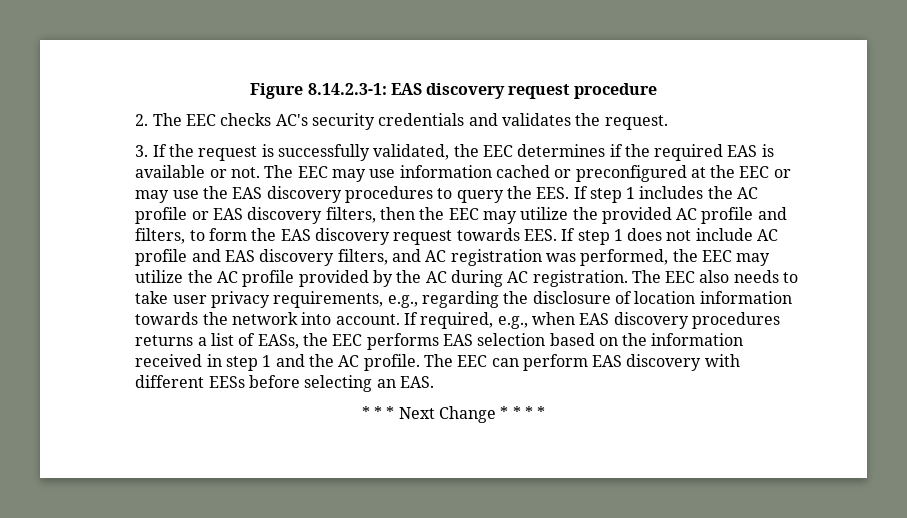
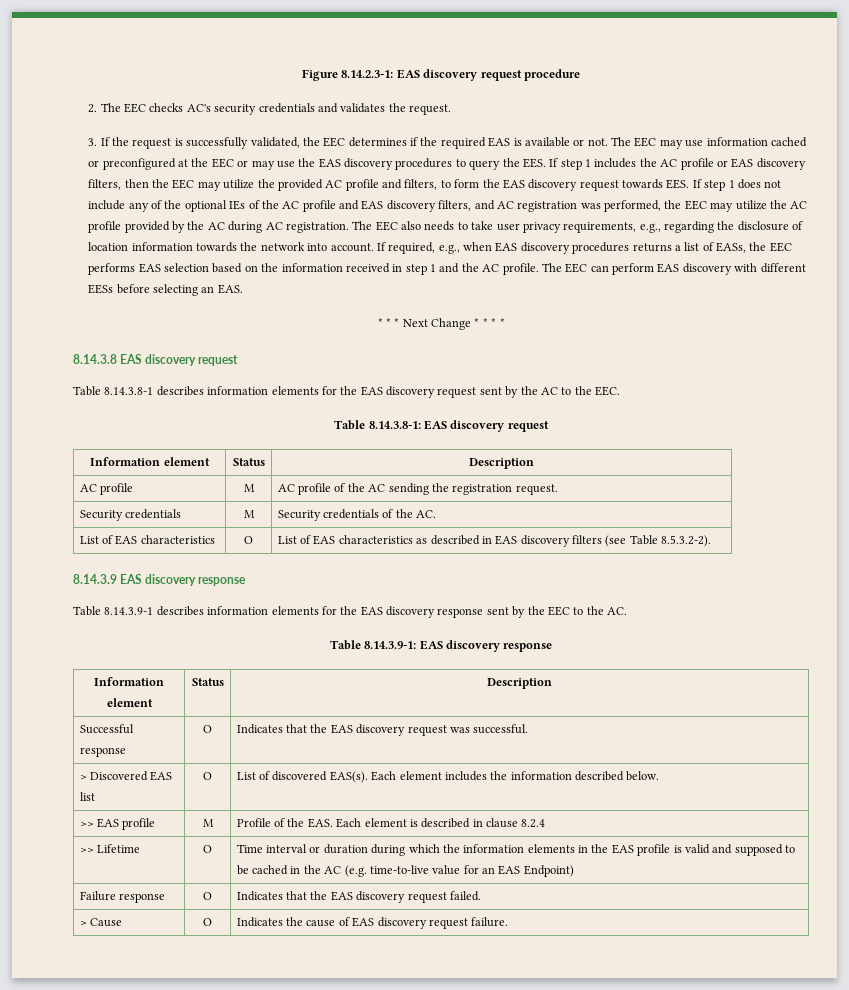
(753, 234) none -> [128,200,279,212] any of the optional IEs of the
(546, 412) none -> [73,354,239,366] [73,386,620,398] [334,420,549,432] [90,457,210,466] [232,458,265,466] [469,458,534,469] [79,483,134,495] [243,484,255,492] [277,483,558,495] [79,509,182,521] [243,510,255,518] [277,509,437,521] [79,535,215,545] [244,536,253,544] [277,535,712,547] [73,574,247,586] [73,606,627,618] [329,640,553,652] [94,677,164,686] [106,698,153,707] [191,678,224,686] [487,678,552,689] [79,724,134,734] [79,747,126,757] [203,725,212,733] [236,724,529,736] [79,771,173,781] [79,792,95,801] [203,772,212,780] [236,771,660,783] [79,818,156,830] [202,819,214,827] [236,818,546,828] [79,844,141,853] [203,845,212,853] [236,844,796,856] [236,865,574,877] [79,891,166,903] [203,892,212,900] [236,891,481,903] [79,918,123,927] [203,918,212,926] [236,917,509,929] // 8.14.3.8 EAS discovery request // Table 8.14.3.8-1 describes information elements for the EAS discovery request sent by the AC to the EEC. // Table 8.14.3.8-1: EAS discovery request // Information element | Status | Description // AC profile | M | AC profile of the AC sending the registration request. // Security credentials | M | Security credentials of the AC. // List of EAS characteristics | O | List of EAS characteristics as described in EAS discovery filters (see Table 8.5.3.2-2). // 8.14.3.9 EAS discovery response // Table 8.14.3.9-1 describes information elements for the EAS discovery response sent by the EEC to the AC. // Table 8.14.3.9-1: EAS discovery response // Information element | Status | Description // Successful response | O | Indicates that the EAS discovery request was successful. // > Discovered EAS list | O | List of discovered EAS(s). Each element includes the information described below. // >> EAS profile | M | Profile of the EAS. Each element is described in clause 8.2.4 // >> Lifetime | O | Time interval or duration during which the information elements in the EAS profile is valid and supposed to be cached in the AC (e.g. time-to-live value for an EAS Endpoint) // Failure response | O | Indicates that the EAS discovery request failed. // > Cause | O | Indicates the cause of EAS discovery request failure.

